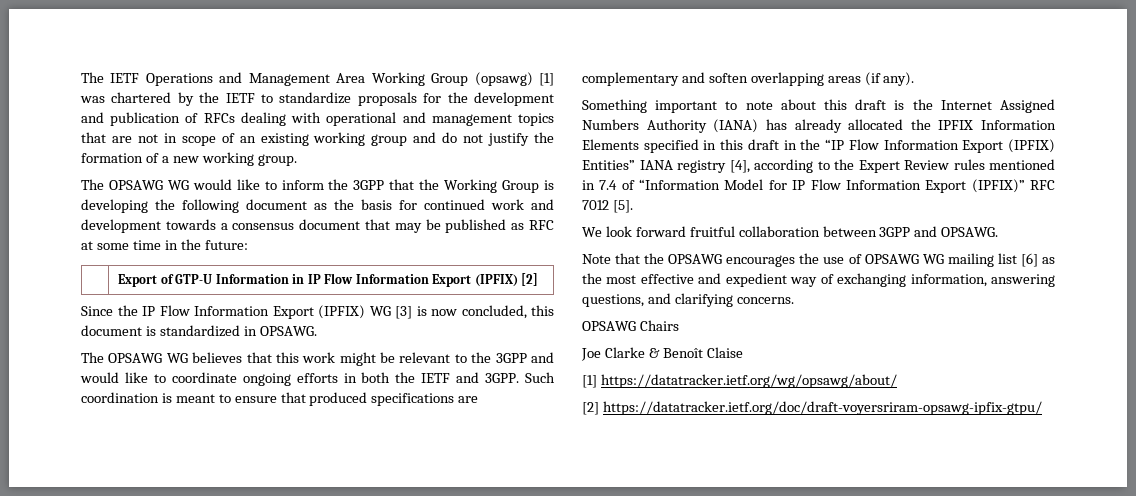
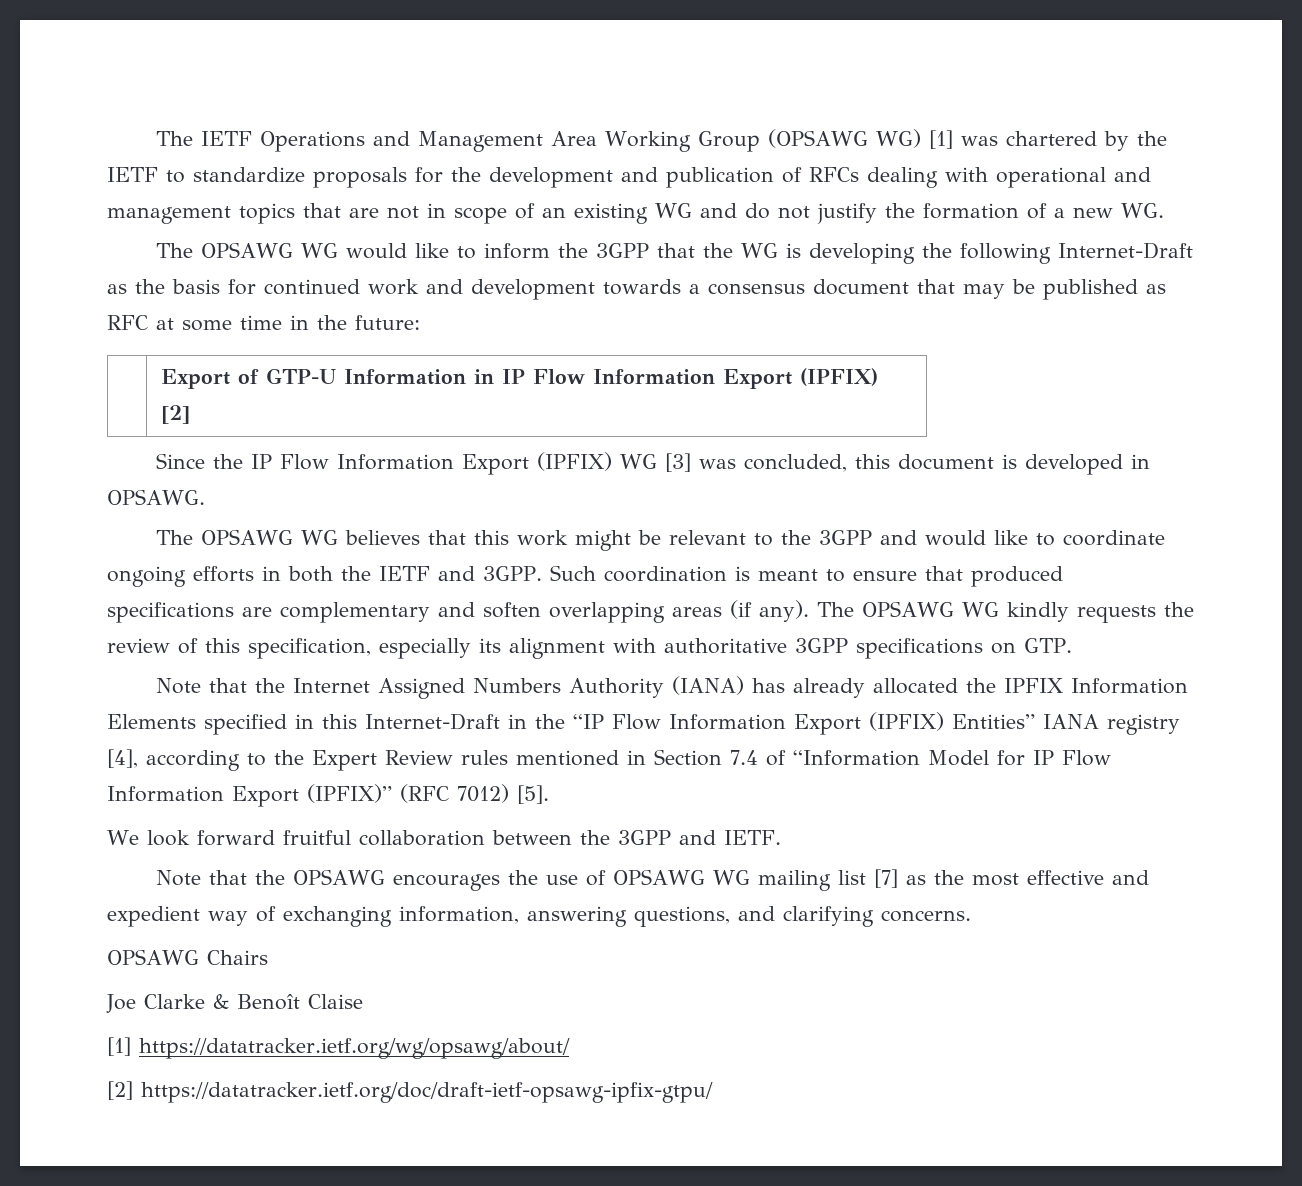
[474,72,533,86] (opsawg) -> [767,129,921,148] (OPSAWG WG)
[313,132,408,146] working group -> [655,203,692,218] WG
[201,152,297,166] working group. -> [1121,203,1164,218] WG.
[444,179,540,193] Working Group -> [740,243,778,258] WG
[246,199,307,210] document -> [1057,242,1193,259] Internet-Draft
[416,306,457,316] is now -> [698,459,736,469] was
[159,325,240,337] standardized -> [1024,454,1123,475] developed
[582,99,905,113] // Something important to note about this draft is -> [817,601,1194,623] [107,638,1072,659] [155,678,247,694] The OPSAWG WG kindly requests the review of this specification, especially its alignment with authoritative 3GPP specifications on GTP. // Note that
[747,139,779,150] draft -> [365,713,500,730] Internet-Draft
(595, 185) none -> [654,749,722,766] Section
[1030,180,1055,190] [582,200,609,210] RFC 7012 -> [400,784,509,803] (RFC 7012)
[879,226,999,237] 3GPP and OPSAWG. -> [579,830,781,845] the 3GPP and IETF.
[1020,253,1038,267] [6] -> [873,869,898,888] [7]
[602,401,1042,415] https://datatracker.ietf.org/doc/draft-voyersriram-opsawg-ipfix-gtpu/ -> [141,1082,713,1103] https://datatracker.ietf.org/doc/draft-ietf-opsawg-ipfix-gtpu/

